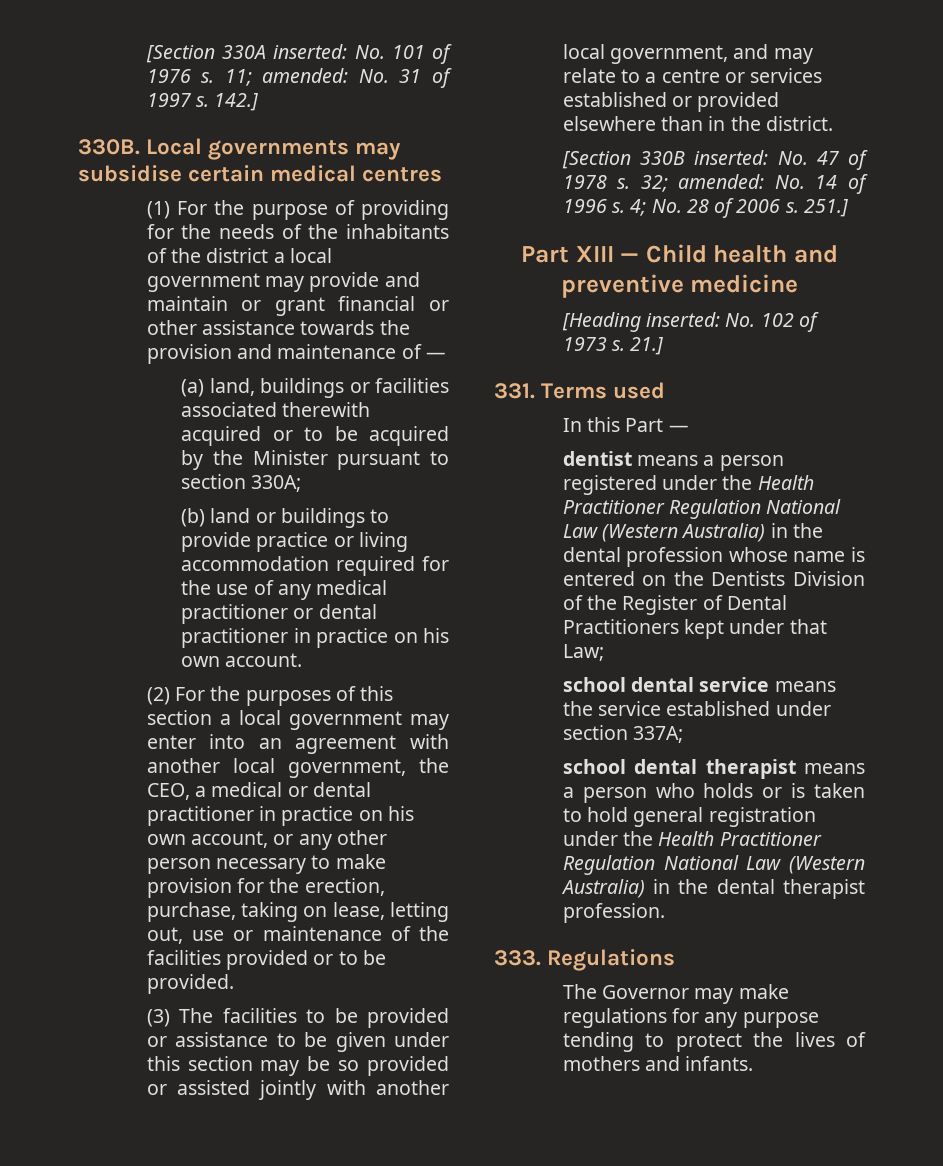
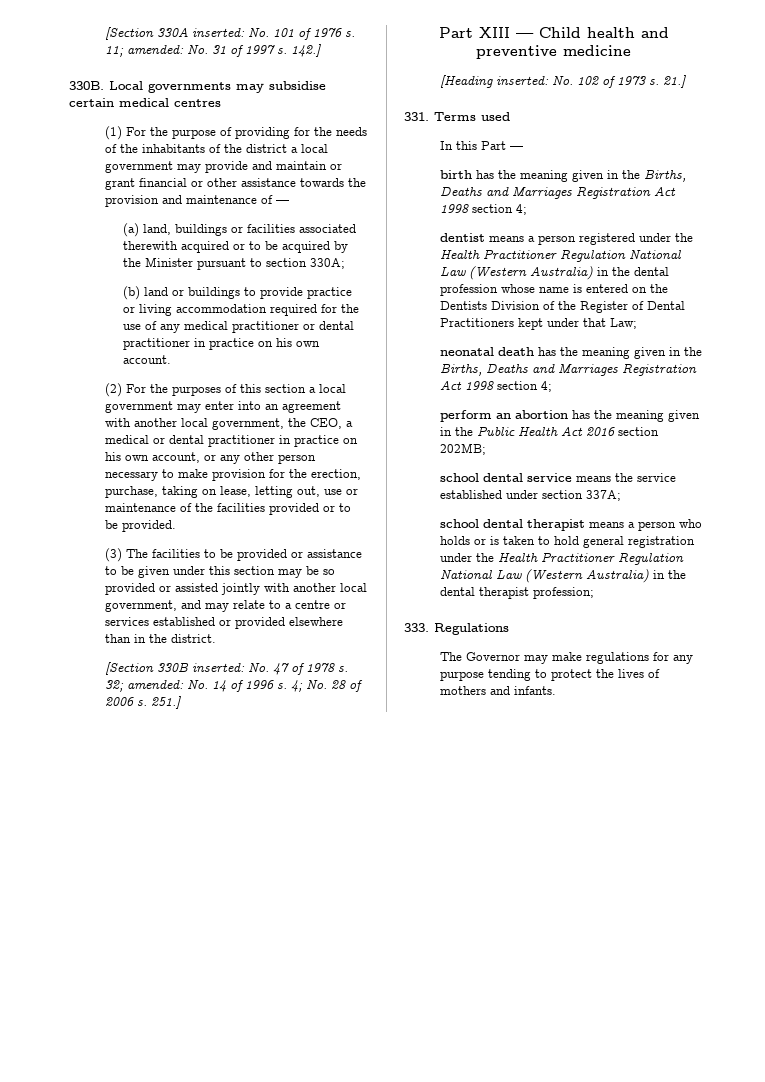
(689, 428) none -> [440,169,687,182] [440,186,677,199] [440,204,528,215] // birth has the meaning given in the Births, Deaths and Marriages Registration Act 1998 section 4;
(604, 652) none -> [440,347,703,359] [440,363,698,376] [440,381,553,392] [440,410,701,422] [440,426,660,436] [440,443,487,455] // neonatal death has the meaning given in the Births, Deaths and Marriages Registration Act 1998 section 4; // perform an abortion has the meaning given in the Public Health Act 2016 section 202MB;
[562,903,665,923] profession. -> [533,587,595,599] profession;

